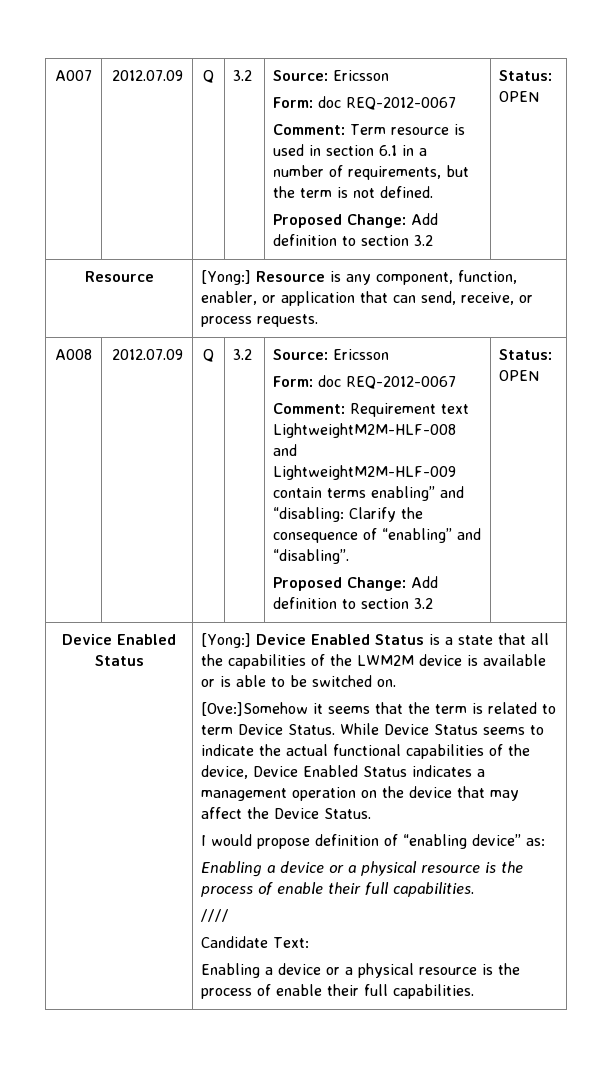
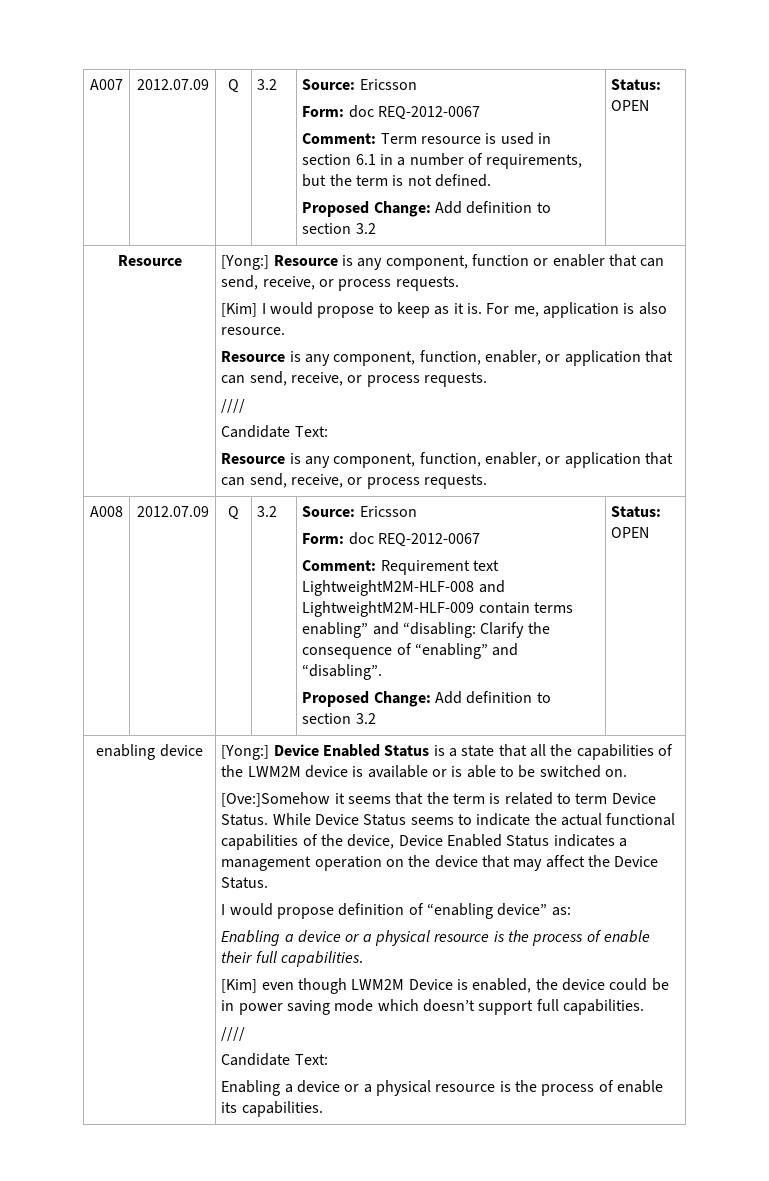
(454, 278) none -> [472,254,665,267] [221,275,459,291] [221,302,667,318] [221,327,286,335] [221,350,674,366] [221,371,488,387] [221,399,246,413] [221,425,328,438] [221,453,416,468] function or enabler that can send, receive, or process requests. // [Kim] I would propose to keep as it is. For me, application is also resource. // Resource is any component, function, enabler, or application that can send, receive, or process requests. // //// // Candidate Text: // Resource is any component,
[62,634,176,645] [94,655,144,666] Device Enabled Status -> [96,744,203,760] enabling device
(475, 889) none -> [221,978,669,994] [221,999,645,1015] // [Kim] even though LWM2M Device is enabled, the device could be in power saving mode which doesn’t support full capabilities.
[327,984,389,996] their full -> [221,1102,238,1113] its

